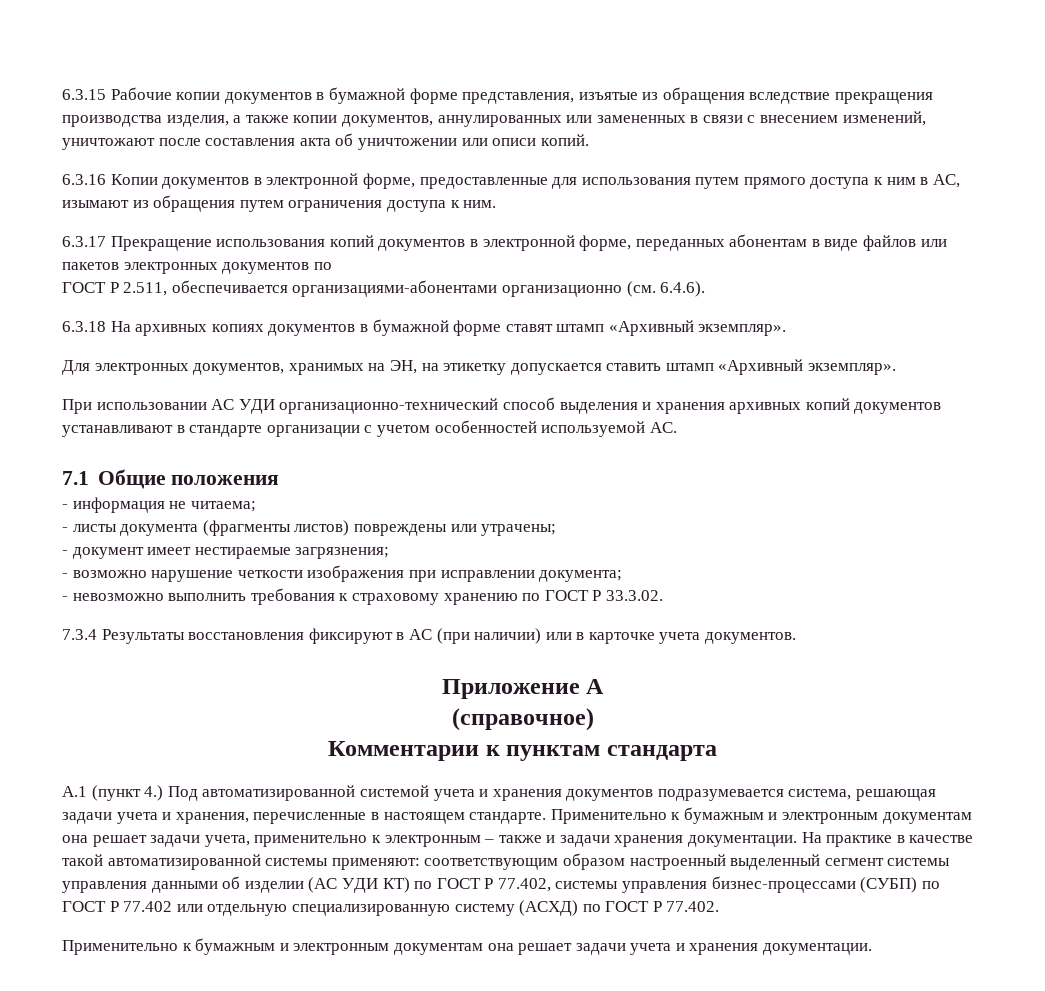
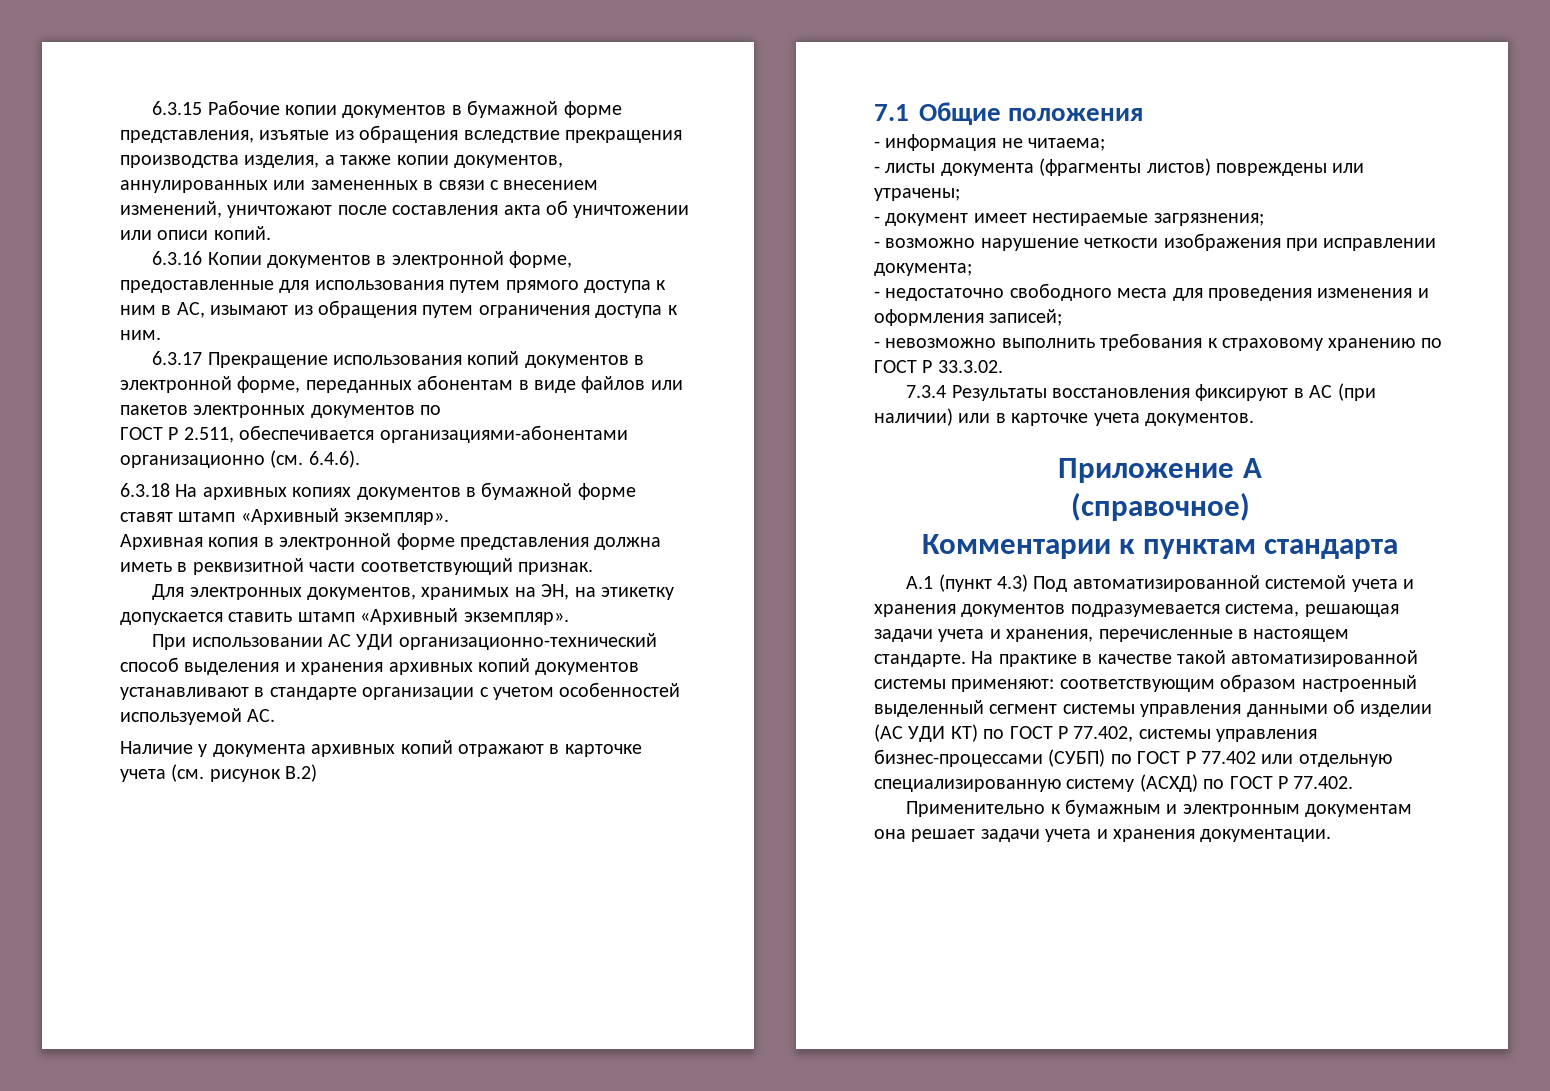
(787, 330) none -> [120,533,662,550] [120,558,593,575] // Архивная копия в электронной форме представления должна иметь в реквизитной части соответствующий признак.
(677, 427) none -> [120,740,642,757] [120,764,318,782] // Наличие у документа архивных копий отражают в карточке учета (см. рисунок В.2)
(623, 576) none -> [874,283,1429,301] [874,309,1063,326] // - недостаточно свободного места для проведения изменения и оформления записей;
[144,785,164,801] 4.) -> [997,574,1029,592] 4.3)
[550,807,972,824] [62,835,798,847] Применительно к бумажным и электронным документам она решает задачи учета, применительно к электронным – также и задачи хранения документации. -> (966, 660) none

